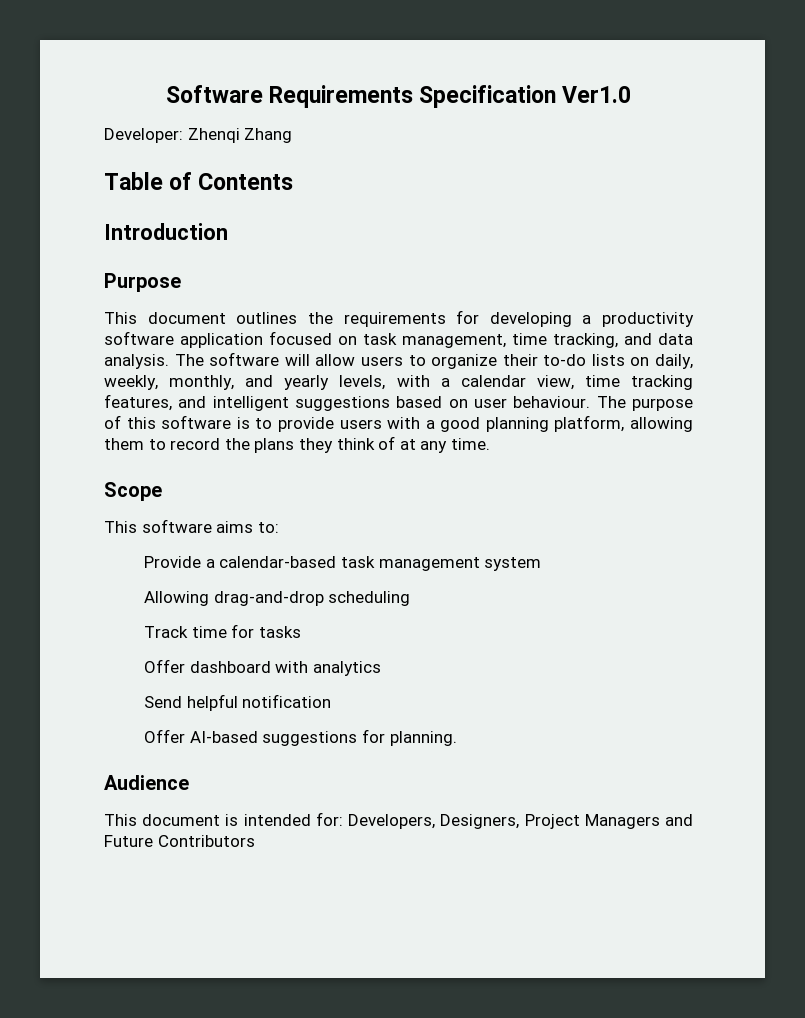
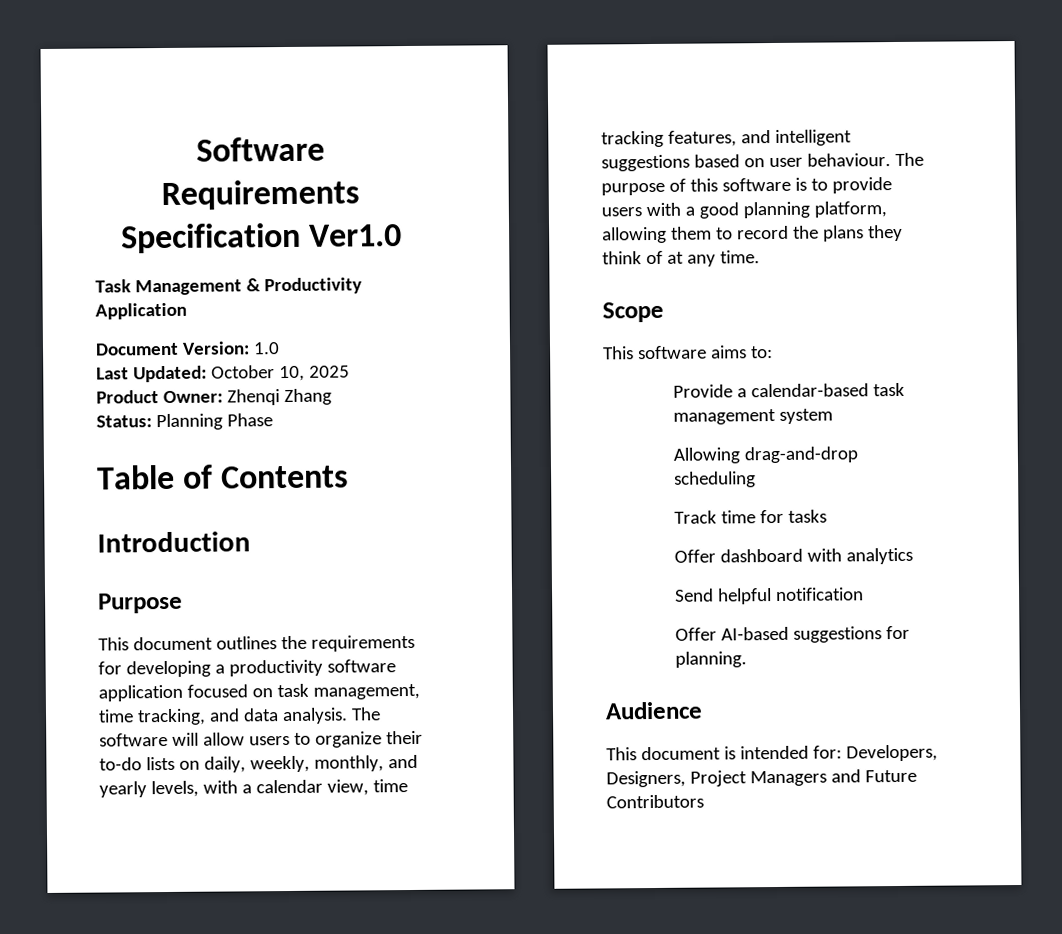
[104,128,183,143] Developer: -> [95,277,362,296] [95,302,187,320] [95,341,280,356] [96,365,350,383] [96,390,223,404] Task Management & Productivity Application // Document Version: 1.0 // Last Updated: October 10, 2025 // Product Owner:
(293, 135) none -> [96,413,273,431] // Status: Planning Phase

